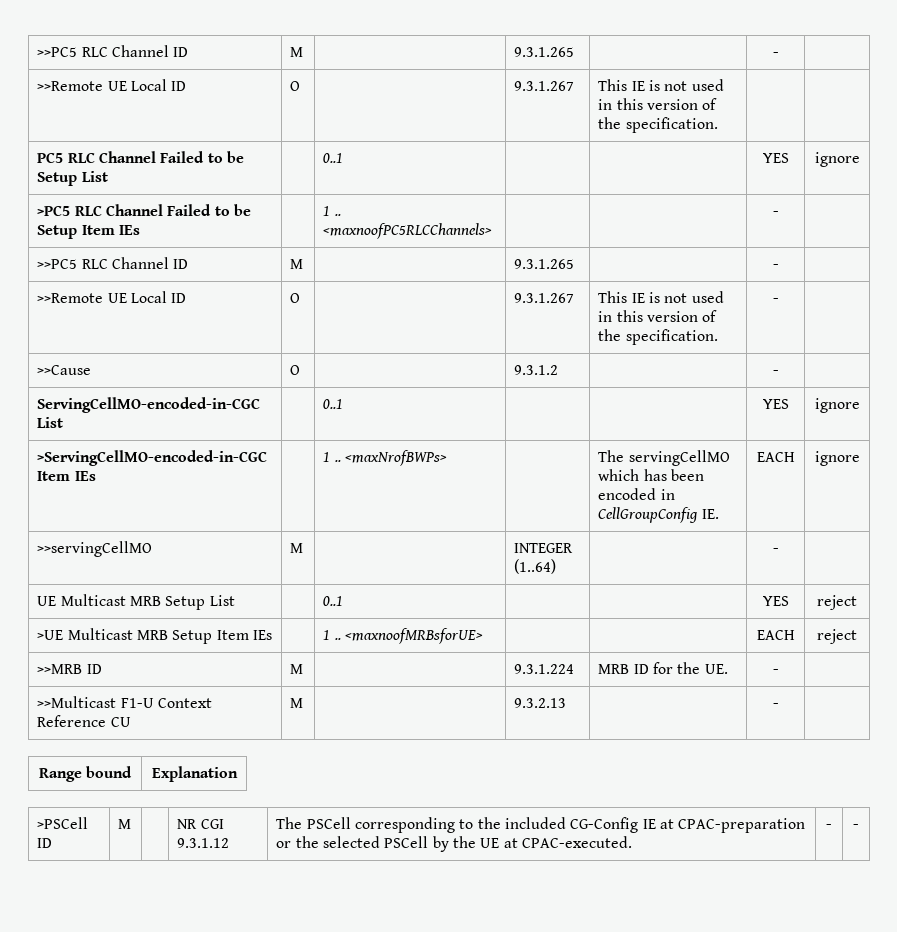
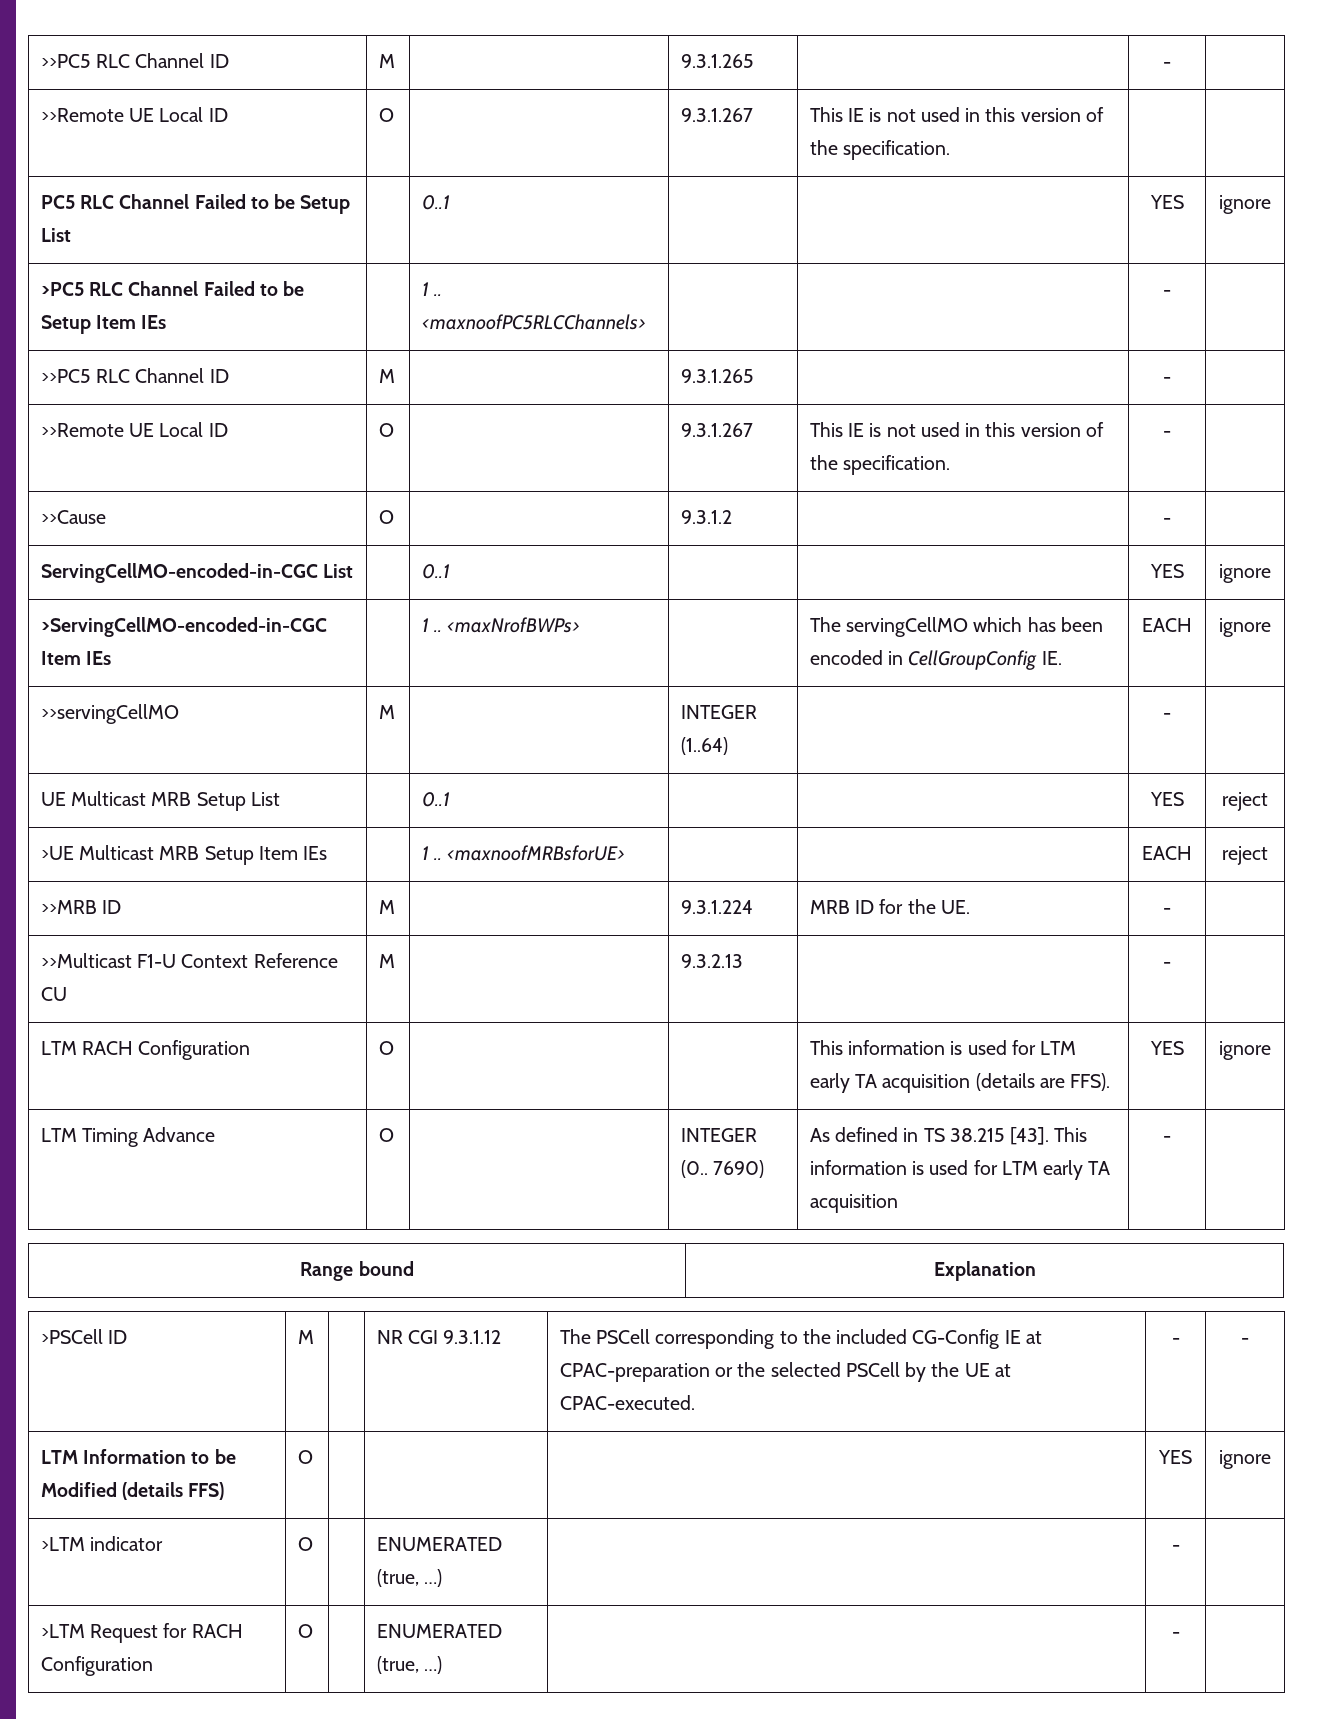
(779, 705) none -> [40,1040,251,1060] [378,1041,394,1055] [809,1040,1077,1055] [809,1073,1111,1093] [1149,1041,1184,1055] [1219,1041,1271,1060] [40,1127,216,1147] [378,1128,394,1142] [680,1128,757,1142] [680,1160,765,1178] [809,1127,1088,1145] [809,1160,1111,1180] [809,1194,898,1213] [1163,1136,1171,1142] // LTM RACH Configuration | O | | | This information is used for LTM early TA acquisition (details are FFS). | YES | ignore // LTM Timing Advance | O | | INTEGER (0.. 7690) | As defined in TS 38.215 [43]. This information is used for LTM early TA acquisition | - |
(859, 826) none -> [40,1449,236,1464] [40,1482,225,1500] [297,1450,313,1464] [1158,1450,1192,1464] [1219,1450,1271,1469] [40,1536,164,1551] [297,1537,313,1551] [376,1537,502,1551] [376,1569,443,1587] [1171,1545,1180,1551] [40,1623,243,1643] [40,1656,153,1676] [297,1624,313,1638] [376,1624,502,1638] [376,1656,443,1674] [1171,1632,1180,1638] // LTM Information to be Modified (details FFS) | O | | | | YES | ignore // >LTM indicator | O | | ENUMERATED (true, …) | | - | // >LTM Request for RACH Configuration | O | | ENUMERATED (true, …) | | - |

